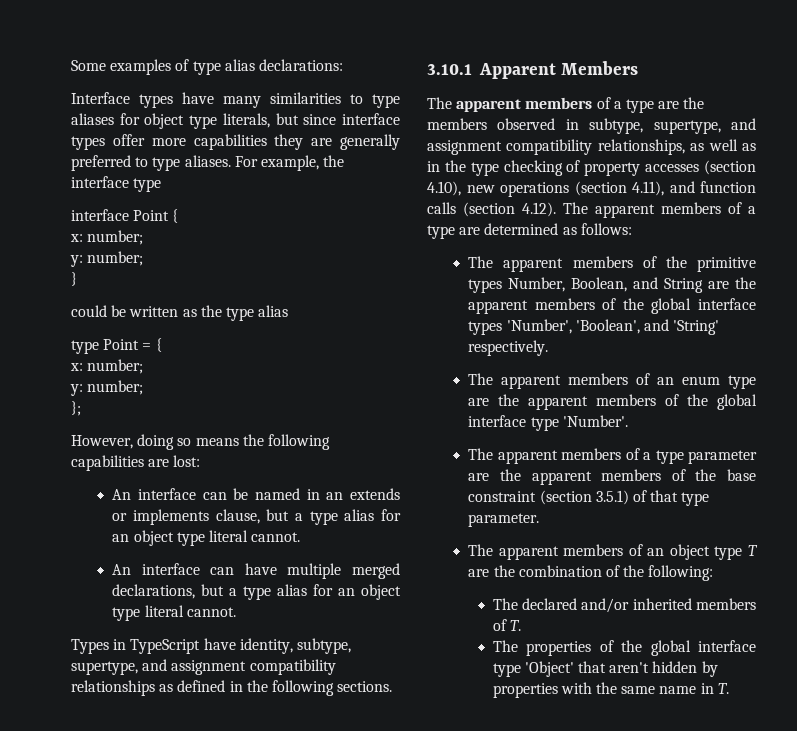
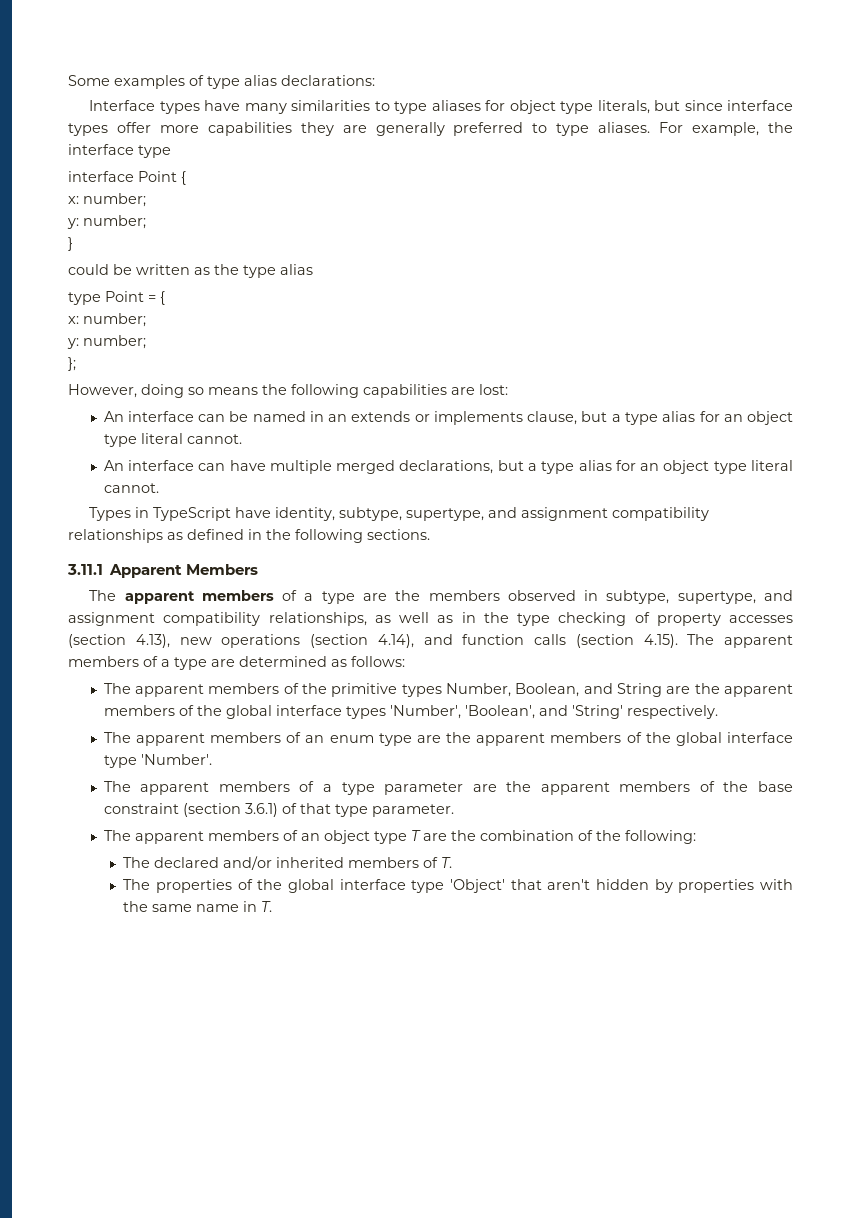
[427,64,472,75] 3.10.1 -> [67,564,103,575] 3.11.1
[427,181,461,196] 4.10), -> [135,634,170,648] 4.13),
[632,181,664,196] 4.11), -> [377,634,414,648] 4.14),
[522,202,556,217] 4.12). -> [643,634,678,648] 4.15).
[595,490,629,505] 3.5.1) -> [244,803,278,817] 3.6.1)

